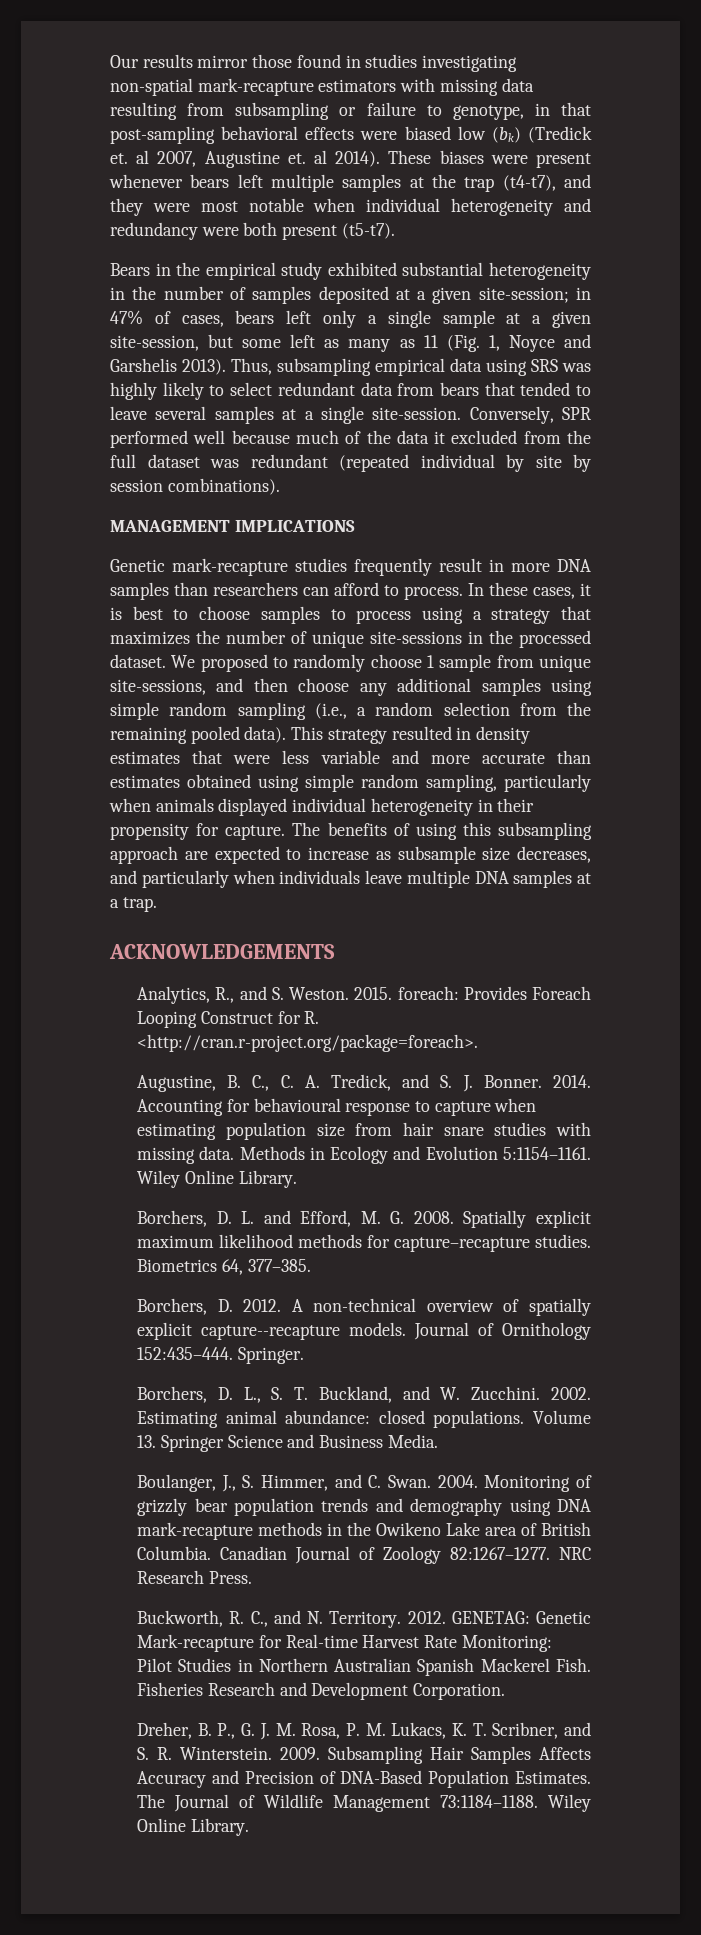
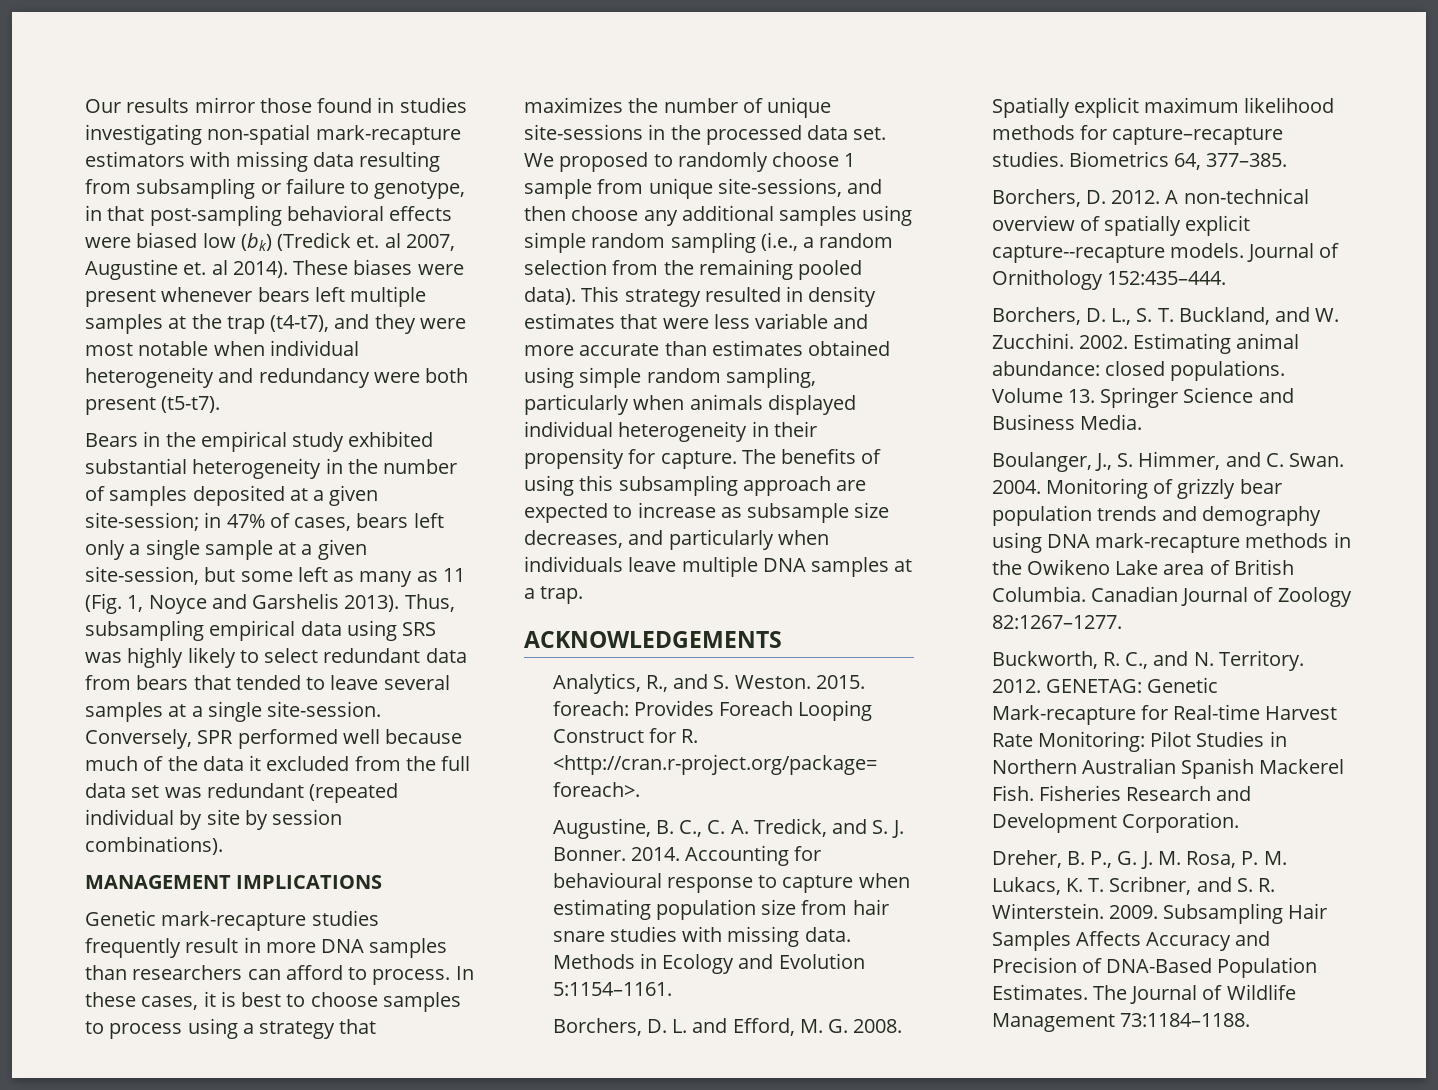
[147,454,200,468] dataset -> [85,783,160,798] data set
[110,654,166,668] dataset. -> [807,125,887,140] data set.
[137,1170,297,1188] Wiley Online Library. -> (672, 989) none
[237,1347,304,1364] Springer. -> (1226, 278) none
[559,1547,591,1560] [137,1570,252,1584] NRC Research Press. -> (1122, 622) none
[548,1794,591,1812] [137,1818,249,1836] Wiley Online Library. -> (1250, 1020) none

